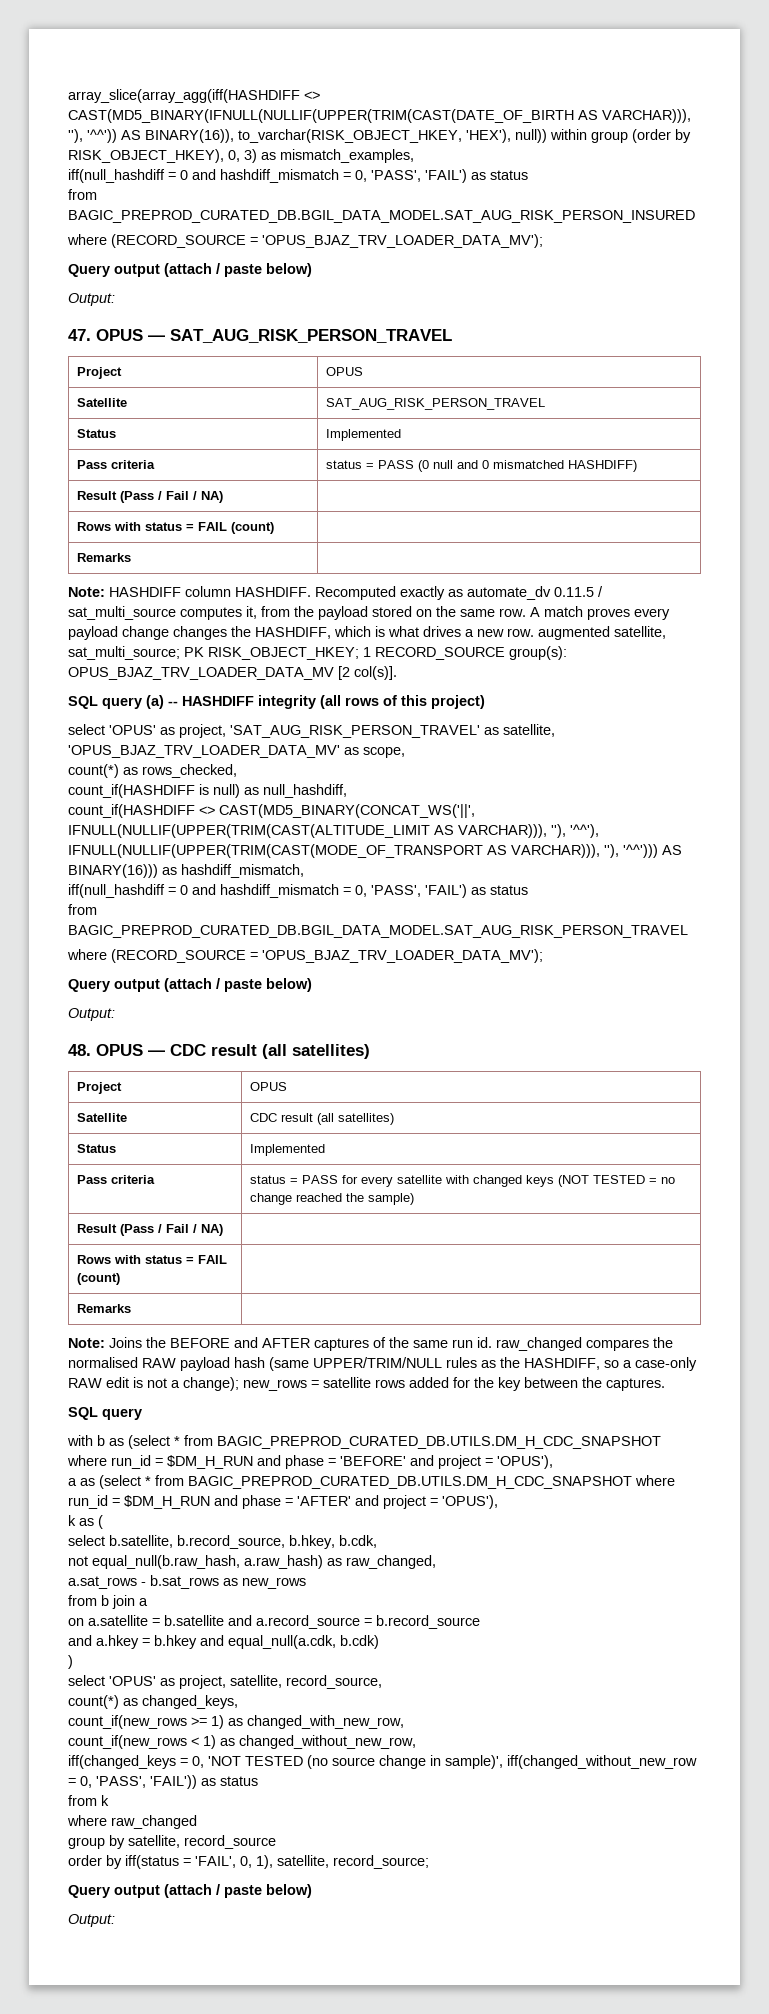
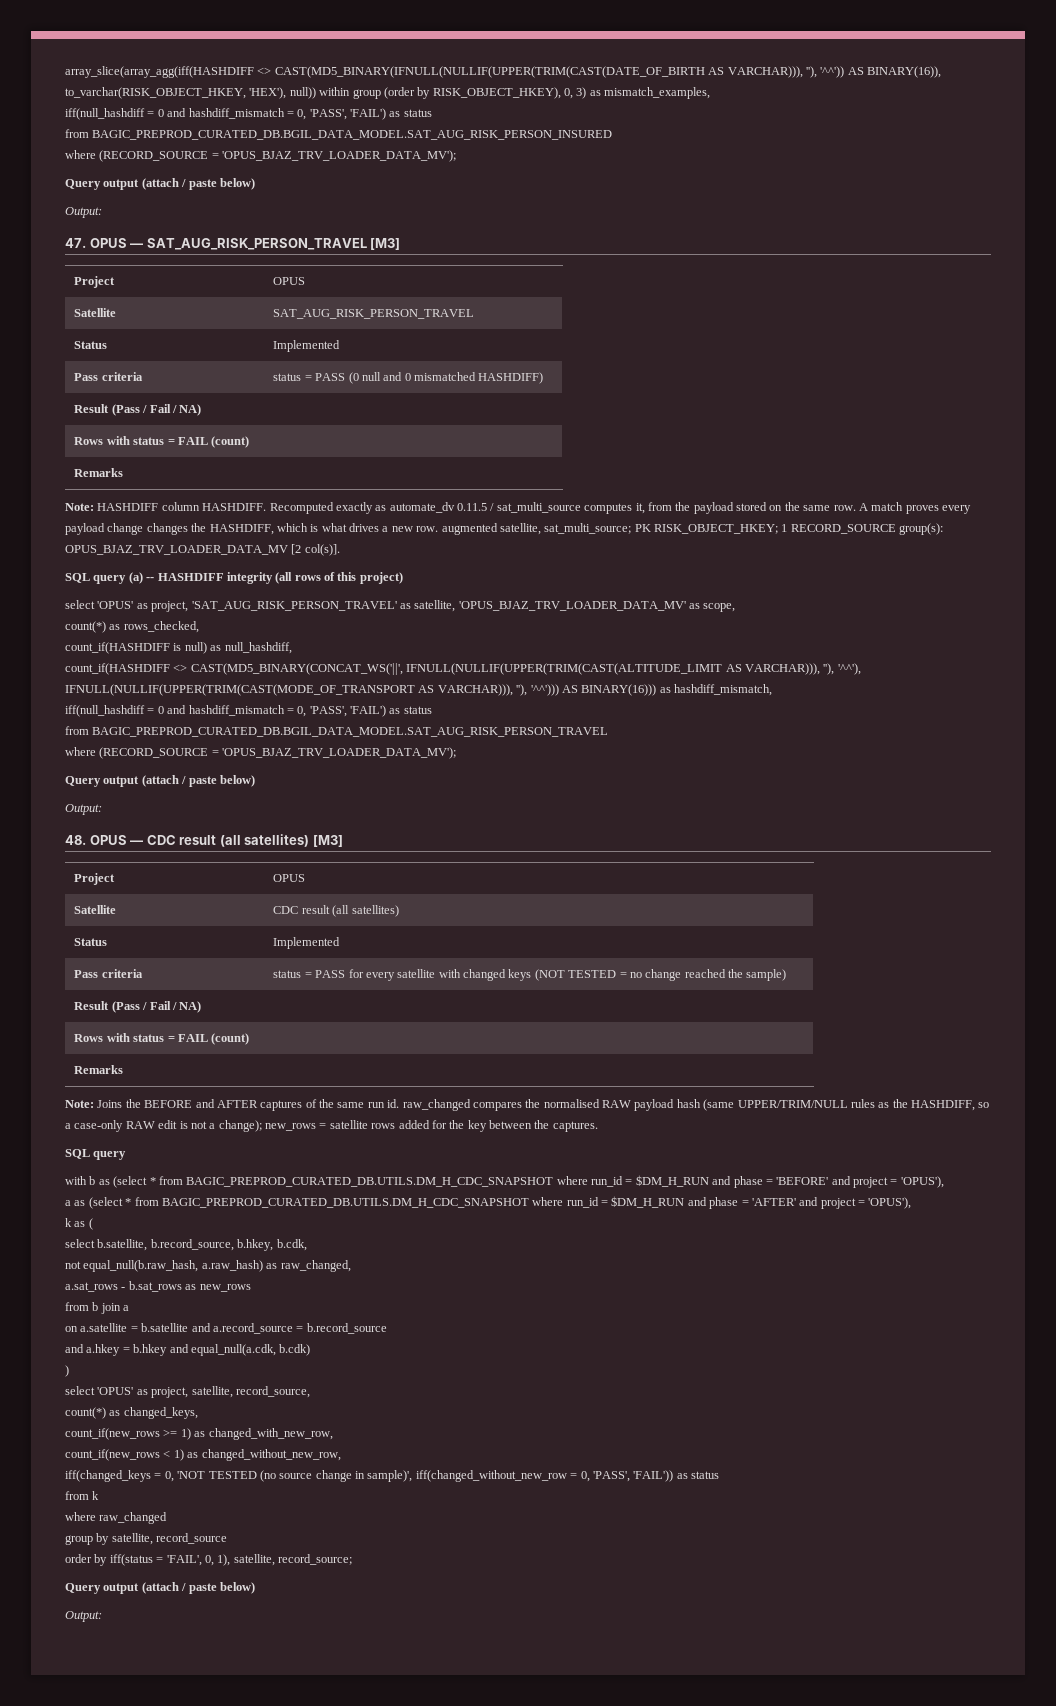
(452, 336) none -> [370,238,401,250] [M3]
(370, 1051) none -> [312,835,343,847] [M3]

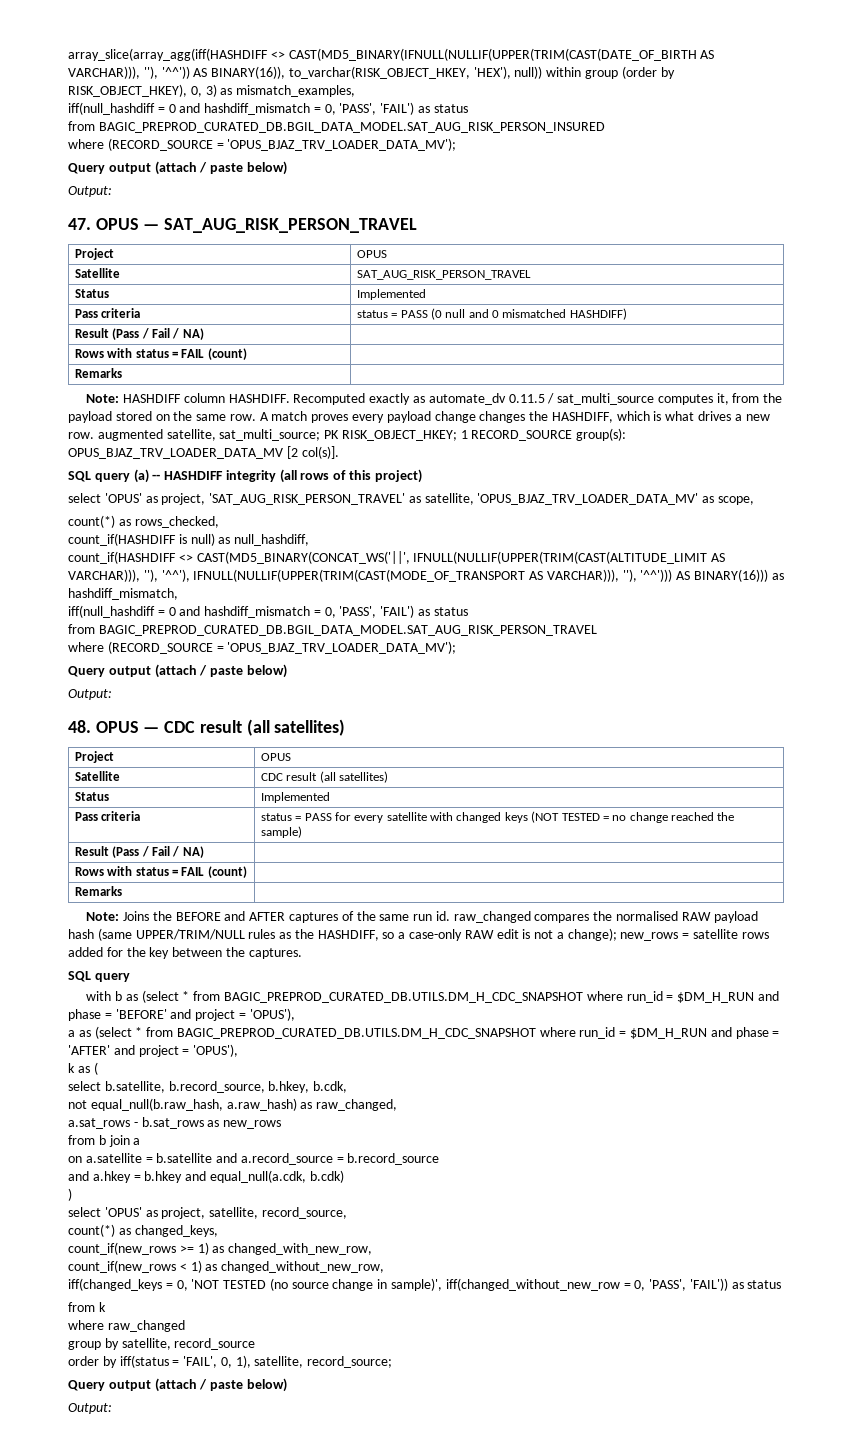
[370,238,401,250] [M3] -> (418, 225) none
[312,835,343,847] [M3] -> (346, 727) none

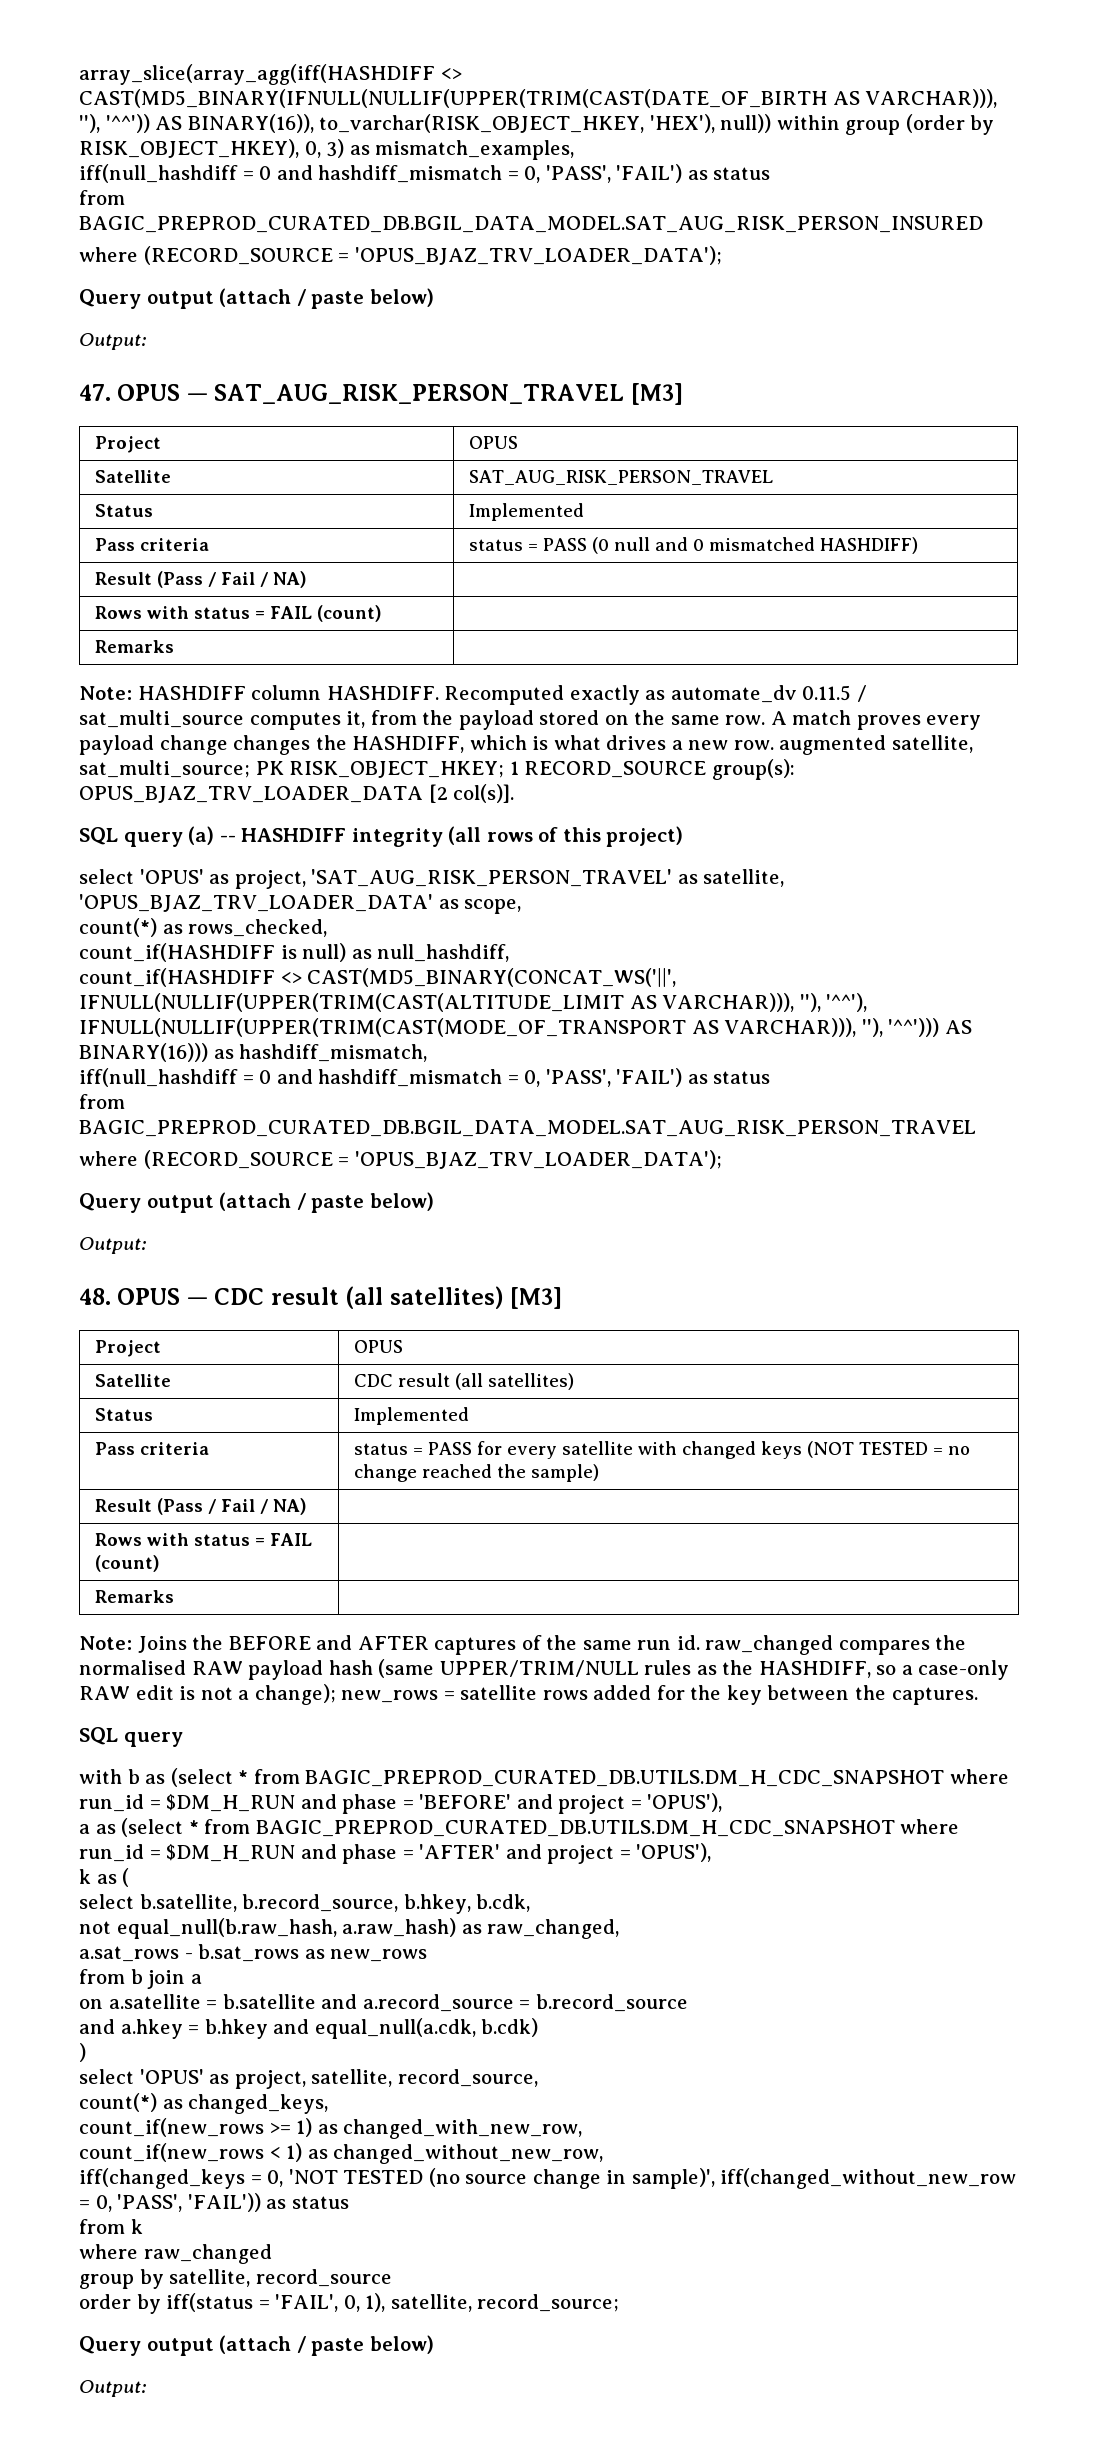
[227,138,457,151] 'OPUS_BJAZ_TRV_LOADER_DATA_MV'); -> [354,246,722,265] 'OPUS_BJAZ_TRV_LOADER_DATA');
(418, 225) none -> [630,383,683,405] [M3]
[68,448,283,459] OPUS_BJAZ_TRV_LOADER_DATA_MV -> [79,786,423,803] OPUS_BJAZ_TRV_LOADER_DATA
[477,493,699,505] 'OPUS_BJAZ_TRV_LOADER_DATA_MV' -> [79,894,433,912] 'OPUS_BJAZ_TRV_LOADER_DATA'
[227,641,457,654] 'OPUS_BJAZ_TRV_LOADER_DATA_MV'); -> [354,1150,722,1169] 'OPUS_BJAZ_TRV_LOADER_DATA');
(346, 727) none -> [510,1287,563,1309] [M3]

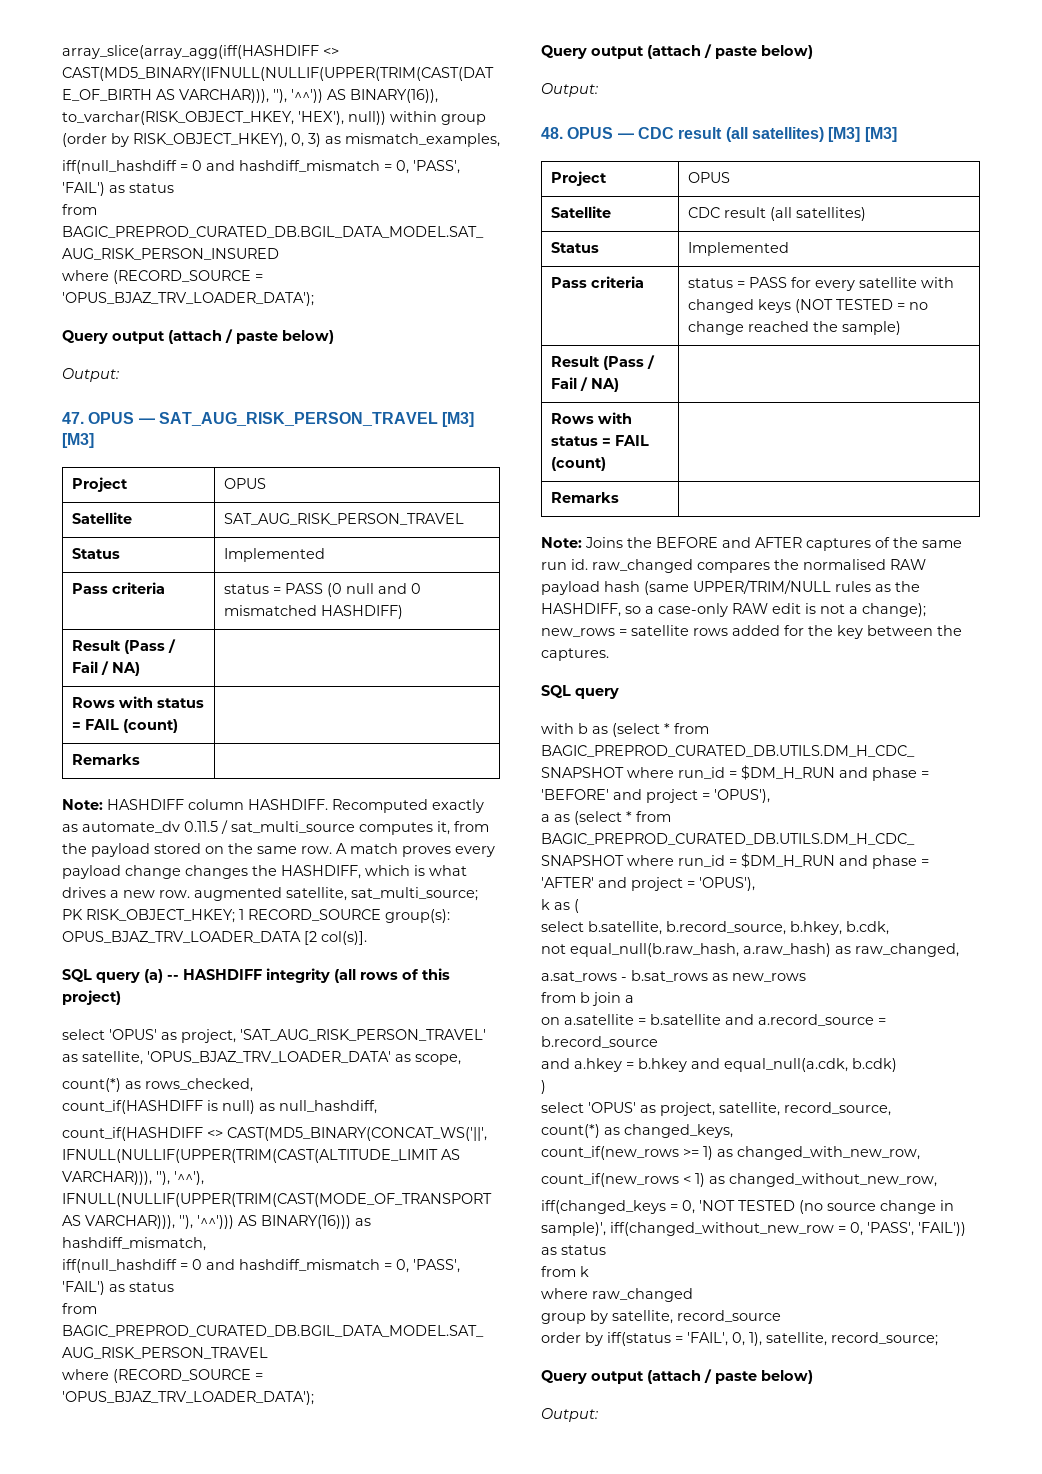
(683, 394) none -> [62,433,94,448] [M3]
(563, 1298) none -> [864,127,897,142] [M3]

